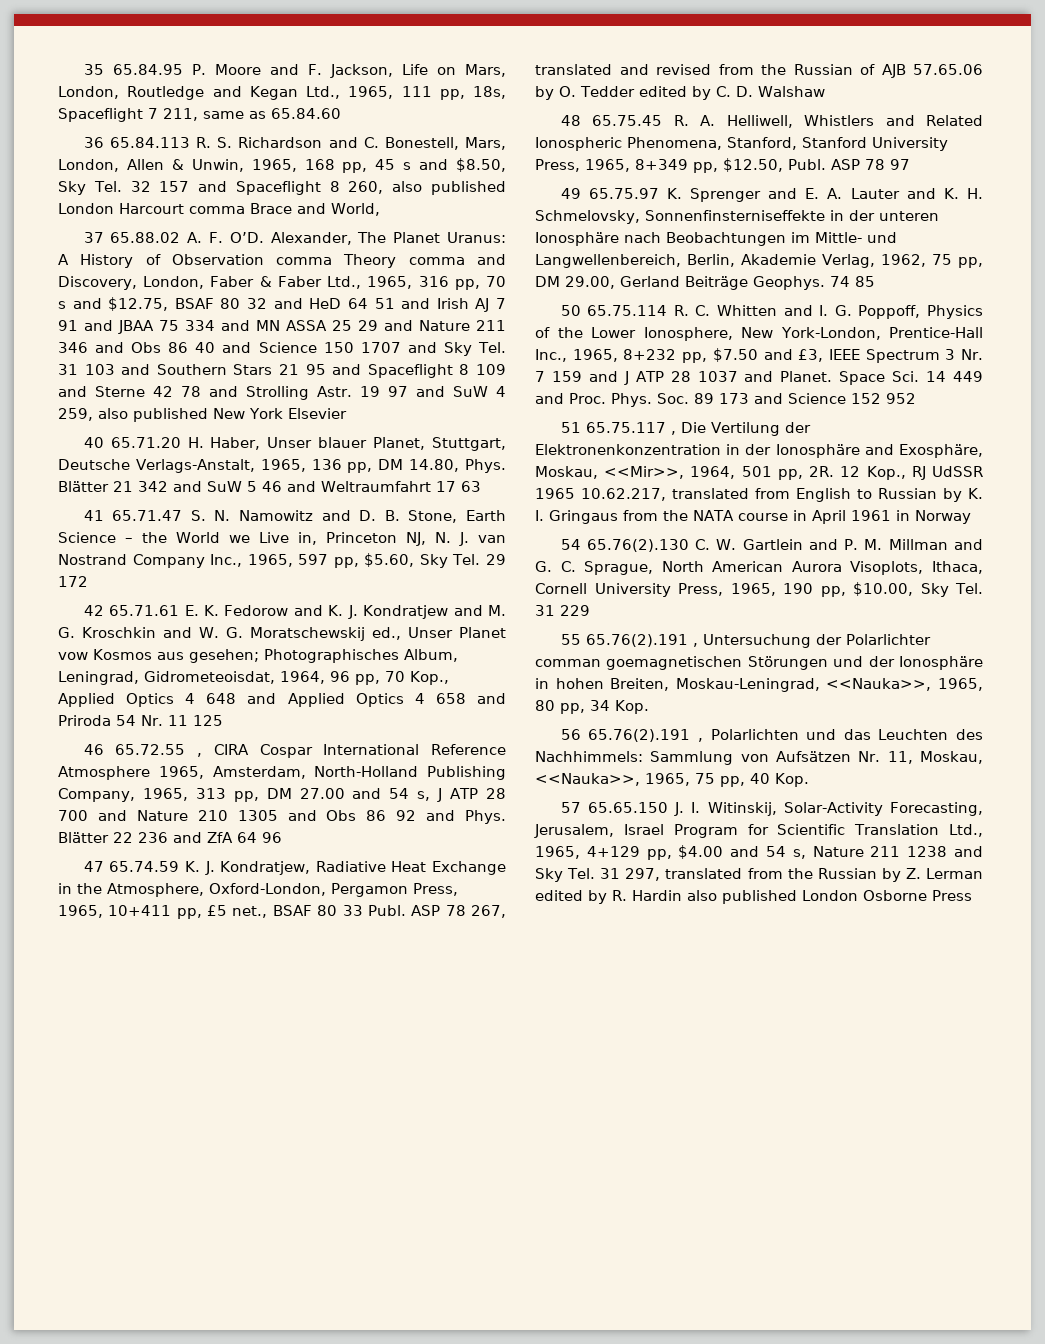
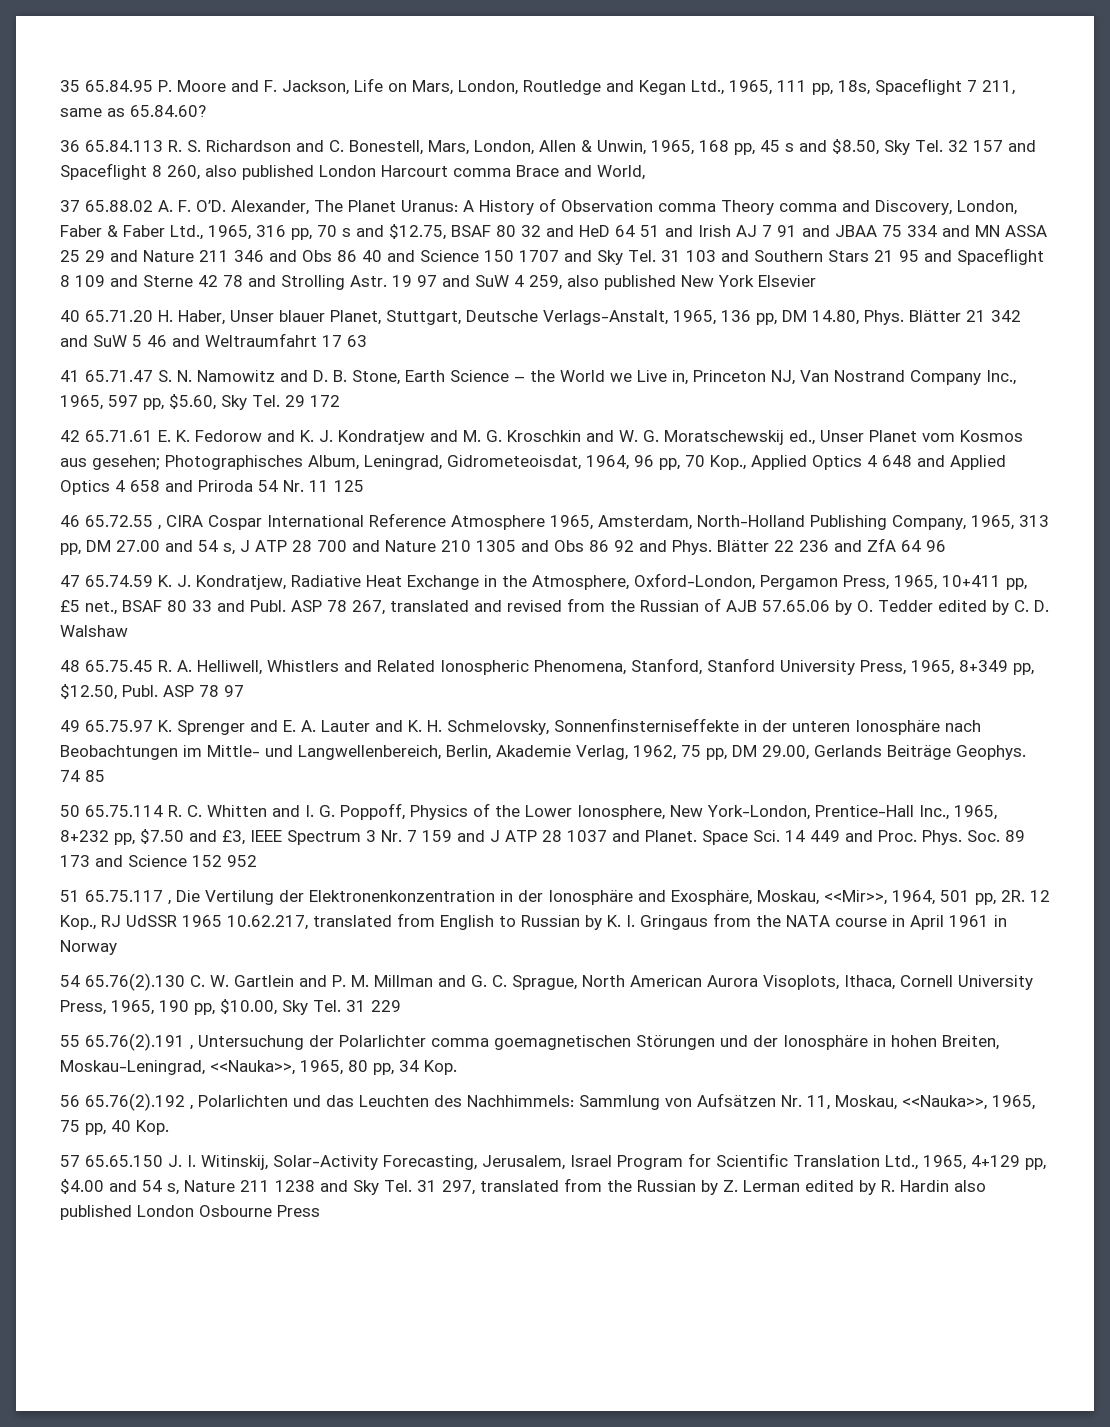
[271,108,341,119] 65.84.60 -> [130,105,206,117] 65.84.60?
[435,532,506,546] N. J. van -> [800,370,829,382] Van
[58,652,88,660] vow -> [922,433,955,442] vom
(363, 910) none -> [217,600,245,612] and
[620,276,680,287] Gerland -> [814,745,882,757] Gerlands
[535,659,601,667] comman -> [431,1038,489,1047] comma
[588,729,691,742] 65.76(2).191 -> [85,1093,185,1111] 65.76(2).192
[863,890,927,901] Osborne -> [199,1205,272,1217] Osbourne

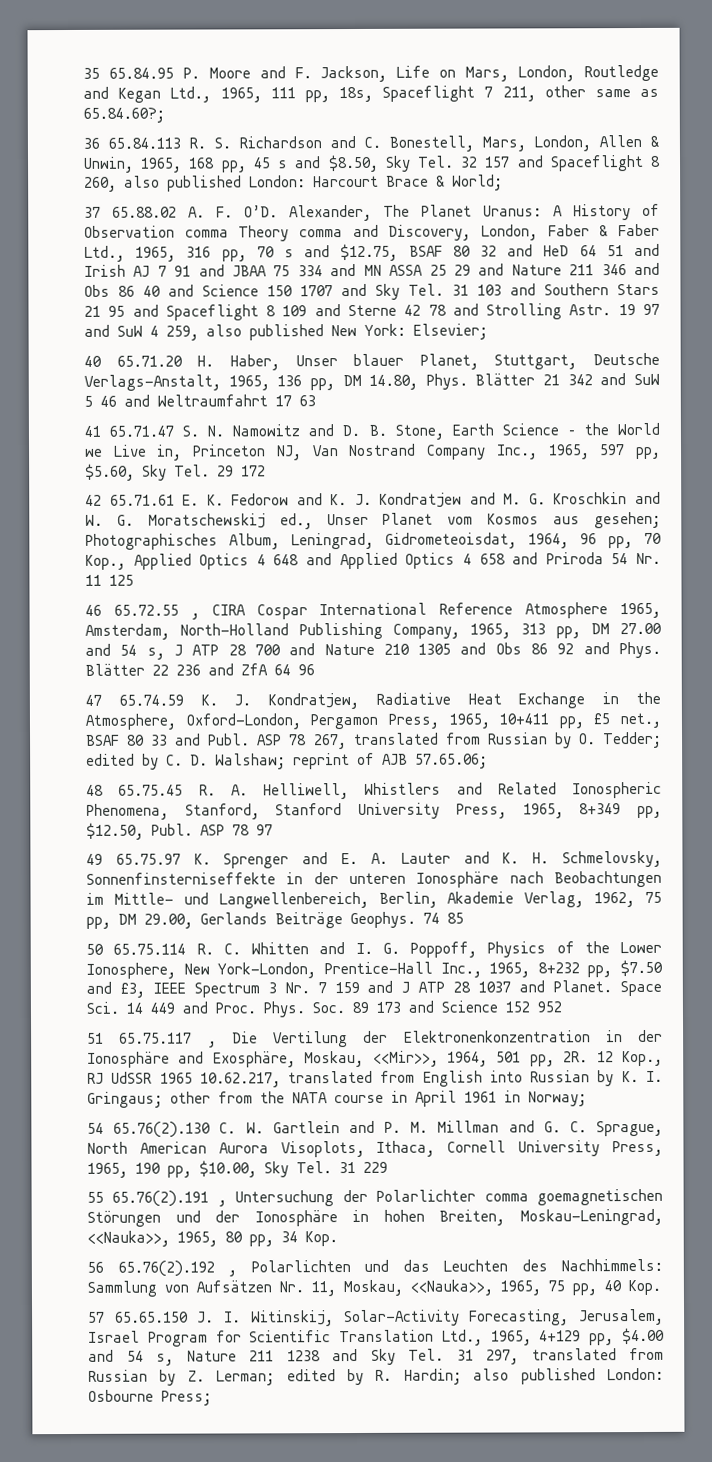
(1015, 87) none -> [544,85,586,98] other
[130,105,206,117] 65.84.60? -> [83,107,165,123] 65.84.60?;
[319,165,645,180] London Harcourt comma Brace and World, -> [249,174,503,191] London: Harcourt Brace & World;
[718,275,816,287] York Elsevier -> [364,323,488,340] York: Elsevier;
[474,598,830,612] and revised from the Russian of AJB 57.65.06 -> [445,732,548,745] from Russian
[878,600,933,612] Tedder -> [603,731,663,749] Tedder;
[60,625,128,637] Walshaw -> [215,752,488,770] Walshaw; reprint of AJB 57.65.06;
[499,916,516,927] to -> [489,1070,523,1083] into
[640,915,708,930] Gringaus -> [87,1091,211,1108] Gringaus; other
[60,940,117,955] Norway -> [528,1091,587,1107] Norway;
[607,1180,632,1192] the -> (664, 1354) none
[743,1180,800,1192] Lerman -> [216,1370,276,1386] Lerman;
[900,1180,986,1192] [60,1205,320,1220] Hardin also published London Osbourne Press -> [403,1367,664,1385] [88,1389,212,1406] Hardin; also published London: Osbourne Press;

